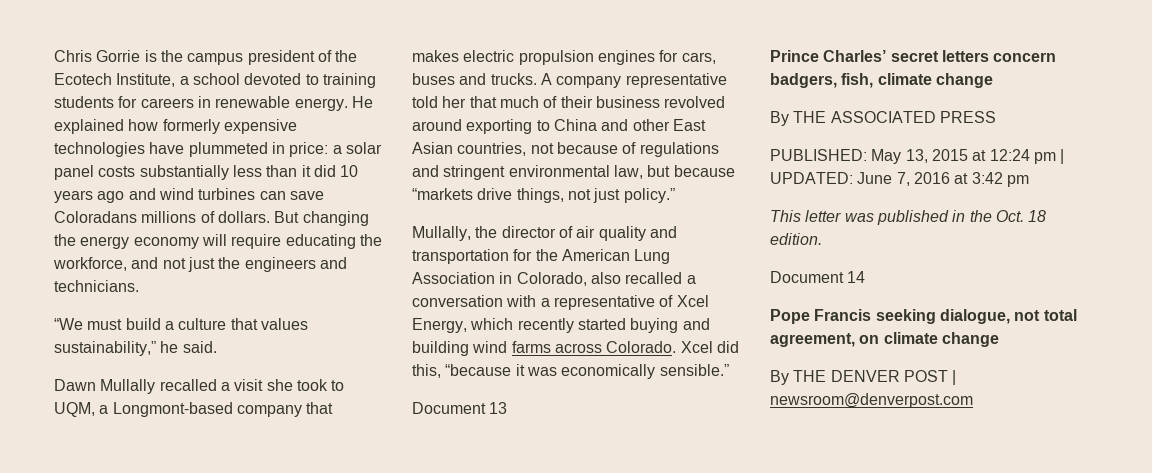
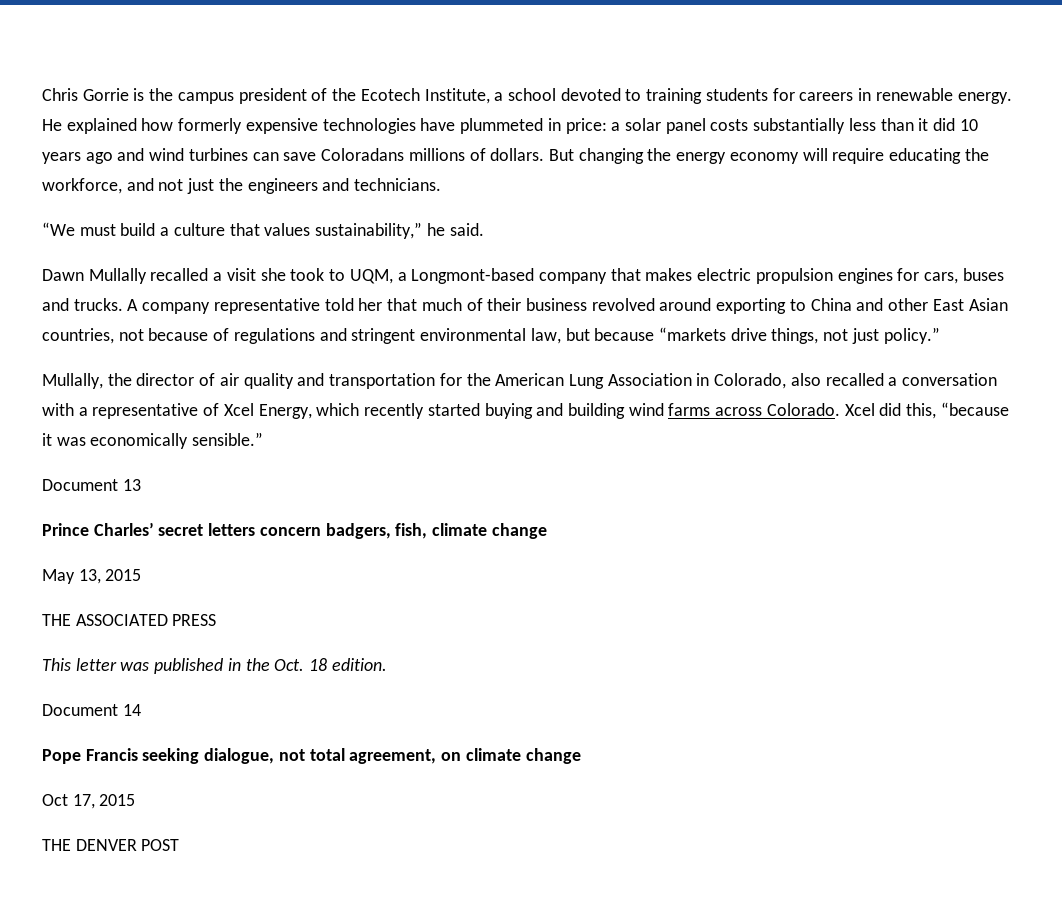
[770,111,789,126] By -> [42,569,142,584] May 13, 2015 //
[770,149,1065,164] [770,172,1029,187] // PUBLISHED: May 13, 2015 at 12:24 pm | UPDATED: June 7, 2016 at 3:42 pm -> (217, 620) none
[770,370,789,385] By -> [42,794,136,809] Oct 17, 2015 //
[952,370,957,385] [770,393,973,408] | newsroom@denverpost.com -> (180, 845) none

